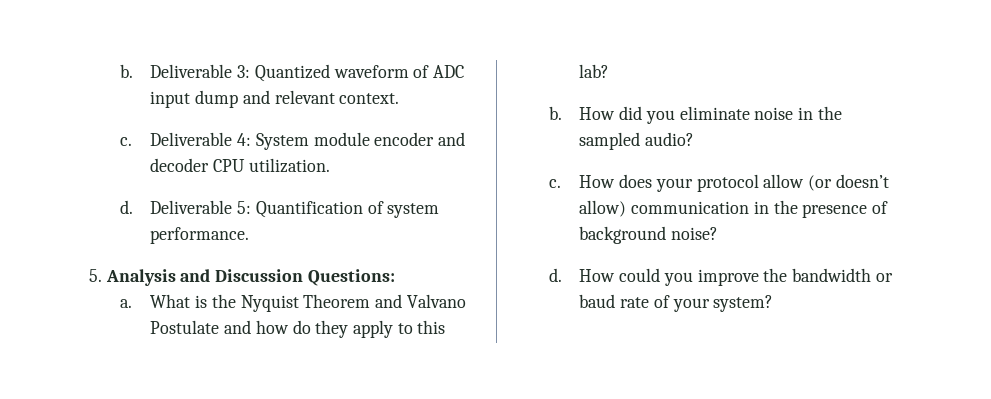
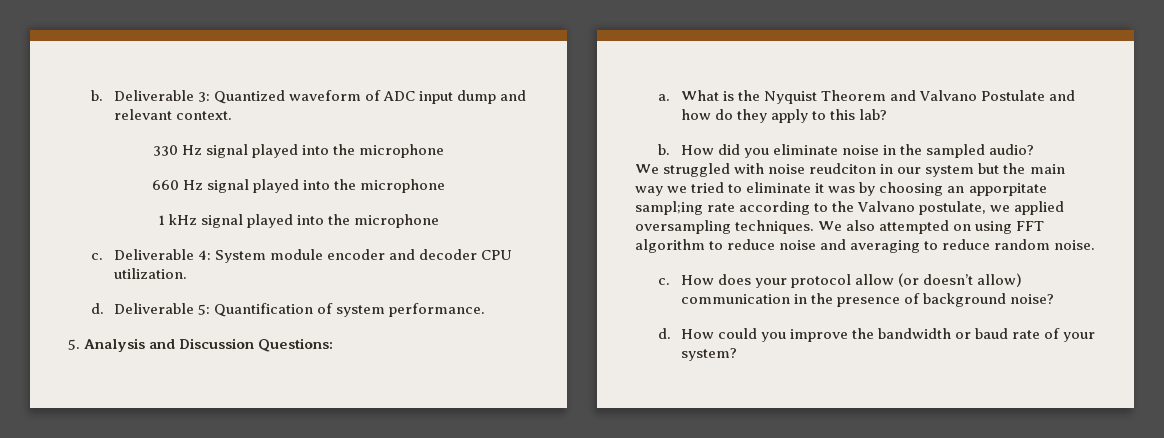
(400, 98) none -> [152,144,445,158] [151,179,446,193] [157,214,440,228] // 330 Hz signal played into the microphone // 660 Hz signal played into the microphone // 1 kHz signal played into the microphone
(695, 139) none -> [635,163,1065,177] [635,182,1047,196] [635,201,1065,215] [635,220,1045,234] [635,239,1096,253] // We struggled with noise reudciton in our system but the main way we tried to eliminate it was by choosing an apporpitate sampl;ing rate according to the Valvano postulate, we applied oversampling techniques. We also attempted on using FFT algorithm to reduce noise and averaging to reduce random noise.

